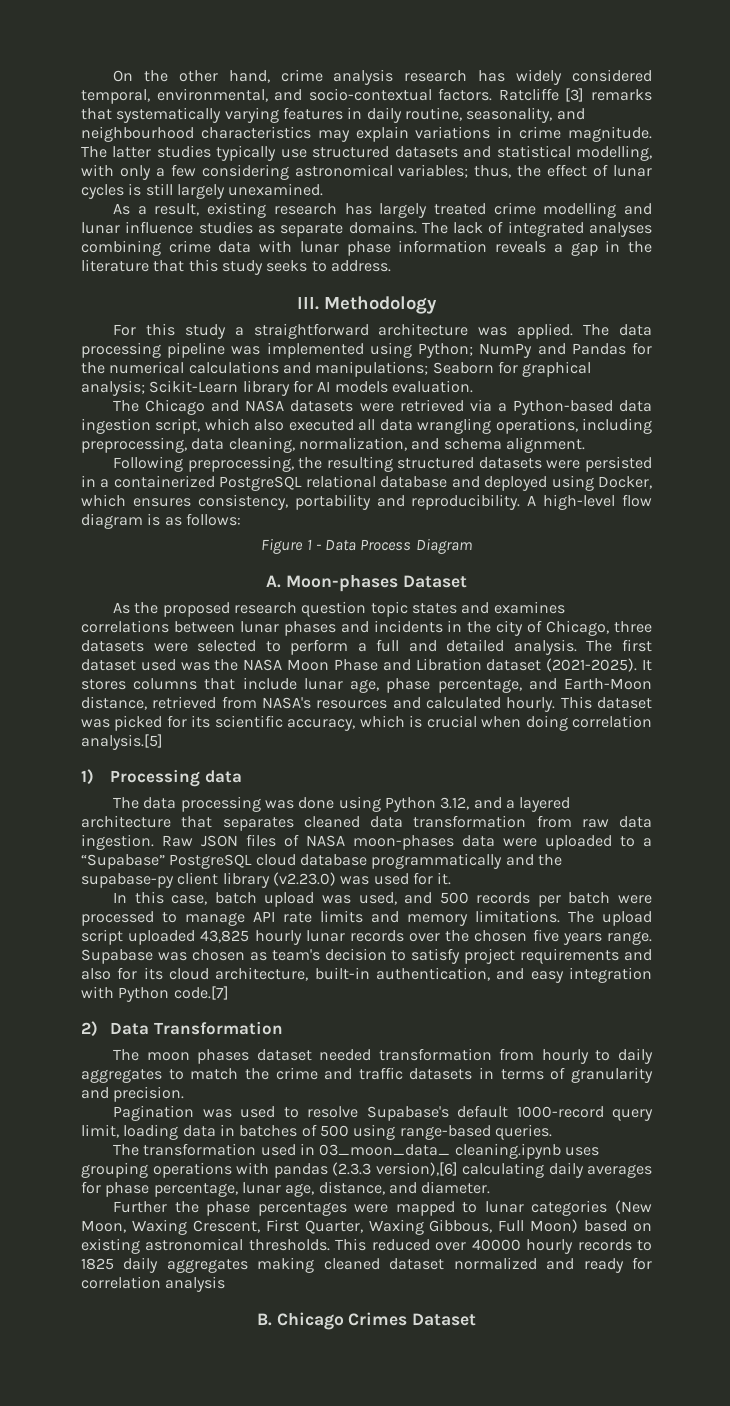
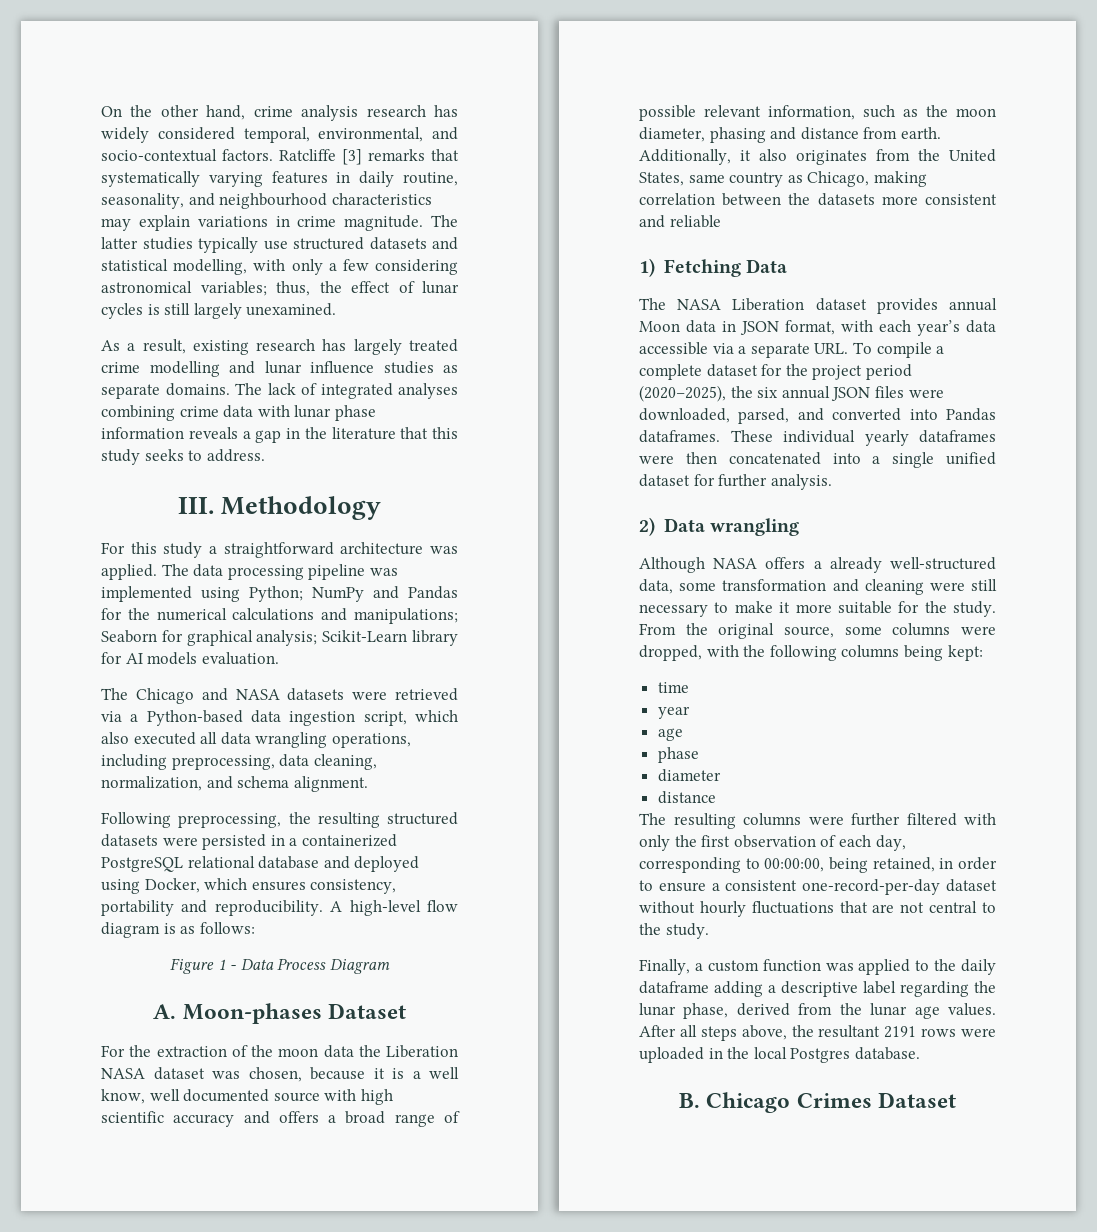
[113,601,565,617] [81,620,653,636] [81,639,652,655] [81,658,652,672] [81,677,652,693] [81,696,652,712] [81,715,652,731] [81,734,163,750] As the proposed research question topic states and examines correlations between lunar phases and incidents in the city of Chicago, three datasets were selected to perform a full and detailed analysis. The first dataset used was the NASA Moon Phase and Libration dataset (2021-2025). It stores columns that include lunar age, phase percentage, and Earth-Moon distance, retrieved from NASA's resources and calculated hourly. This dataset was picked for its scientific accuracy, which is crucial when doing correlation analysis.[5] -> [101,1045,458,1058] [101,1067,459,1082] [101,1089,393,1105] [101,1111,460,1127] [639,105,996,121] [639,127,941,143] [639,149,996,165] [639,171,927,187] [639,193,997,206] [639,215,721,228] For the extraction of the moon data the Liberation NASA dataset was chosen, because it is a well know, well documented source with high scientific accuracy and offers a broad range of possible relevant information, such as the moon diameter, phasing and distance from earth. Additionally, it also originates from the United States, same country as Chicago, making correlation between the datasets more consistent and reliable
[110,769,242,787] [113,796,571,812] [81,815,652,831] [81,834,652,850] [81,853,562,869] [81,872,452,888] [113,891,652,907] [81,910,652,926] [81,929,652,945] [81,948,652,964] [81,967,652,983] [81,986,229,1002] [81,1021,283,1037] [113,1048,654,1064] [81,1067,653,1083] [81,1086,185,1102] [113,1105,653,1121] [81,1124,552,1140] [113,1143,599,1159] [81,1162,652,1178] [81,1181,491,1197] [113,1200,653,1216] [81,1219,652,1235] [81,1238,653,1254] [81,1257,653,1273] [81,1276,226,1292] Processing data // The data processing was done using Python 3.12, and a layered architecture that separates cleaned data transformation from raw data ingestion. Raw JSON files of NASA moon-phases data were uploaded to a “Supabase” PostgreSQL cloud database programmatically and the supabase-py client library (v2.23.0) was used for it. // In this case, batch upload was used, and 500 records per batch were processed to manage API rate limits and memory limitations. The upload script uploaded 43,825 hourly lunar records over the chosen five years range. Supabase was chosen as team's decision to satisfy project requirements and also for its cloud architecture, built-in authentication, and easy integration with Python code.[7] // 2) Data Transformation // The moon phases dataset needed transformation from hourly to daily aggregates to match the crime and traffic datasets in terms of granularity and precision. // Pagination was used to resolve Supabase's default 1000-record query limit, loading data in batches of 500 using range-based queries. // The transformation used in 03_moon_data_ cleaning.ipynb uses grouping operations with pandas (2.3.3 version),[6] calculating daily averages for phase percentage, lunar age, distance, and diameter. // Further the phase percentages were mapped to lunar categories (New Moon, Waxing Crescent, First Quarter, Waxing Gibbous, Full Moon) based on existing astronomical thresholds. This reduced over 40000 hourly records to 1825 daily aggregates making cleaned dataset normalized and ready for correlation analysis -> [663,259,787,277] [639,298,997,314] [639,320,996,336] [639,342,945,358] [639,364,912,380] [639,385,944,402] [639,408,996,424] [639,430,996,446] [639,452,996,468] [639,474,832,490] [639,517,799,536] [639,557,996,573] [639,579,997,595] [639,601,996,617] [639,623,996,639] [639,645,983,661] [657,682,689,693] [657,706,690,719] [657,728,683,741] [657,747,699,763] [657,769,721,782] [657,791,716,804] [639,813,996,829] [639,835,906,851] [639,857,997,873] [639,879,997,895] [639,901,996,917] [639,923,709,939] [639,959,996,975] [639,981,996,997] [639,1003,996,1019] [639,1025,996,1041] [639,1047,920,1063] Fetching Data // The NASA Liberation dataset provides annual Moon data in JSON format, with each year’s data accessible via a separate URL. To compile a complete dataset for the project period (2020–2025), the six annual JSON files were downloaded, parsed, and converted into Pandas dataframes. These individual yearly dataframes were then concatenated into a single unified dataset for further analysis. // 2) Data wrangling // Although NASA offers a already well-structured data, some transformation and cleaning were still necessary to make it more suitable for the study. From the original source, some columns were dropped, with the following columns being kept: // time // year // age // phase // diameter // distance // The resulting columns were further filtered with only the first observation of each day, corresponding to 00:00:00, being retained, in order to ensure a consistent one-record-per-day dataset without hourly fluctuations that are not central to the study. // Finally, a custom function was applied to the daily dataframe adding a descriptive label regarding the lunar phase, derived from the lunar age values. After all steps above, the resultant 2191 rows were uploaded in the local Postgres database.

